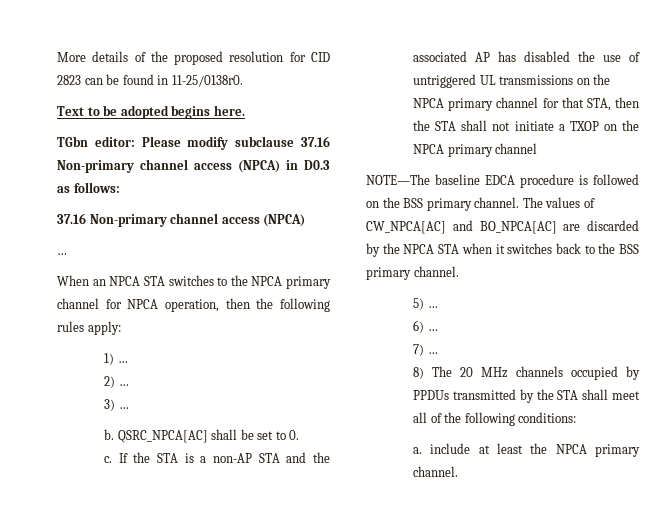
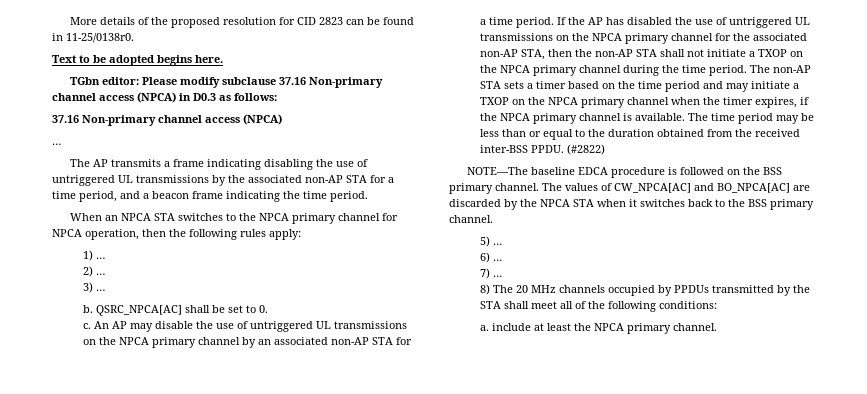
(67, 254) none -> [69,159,368,170] [52,175,394,186] [52,191,368,202] // The AP transmits a frame indicating disabling the use of untriggered UL transmissions by the associated non-AP STA for a time period, and a beacon frame indicating the time period.
[118,452,330,463] [413,51,468,62] If the STA is a non-AP STA and the associated -> [94,321,408,332] [83,337,413,348] [480,17,586,28] An AP may disable the use of untriggered UL transmissions on the NPCA primary channel by an associated non-AP STA for a time period. If the
[561,97,584,108] that -> [733,33,808,41] [480,49,519,57] the associated non-AP
(431, 125) none -> [595,49,634,57] non-AP
(538, 148) none -> [623,65,812,76] [480,81,800,92] [480,97,810,108] [480,113,815,124] [480,129,801,140] [480,144,606,155] during the time period. The non-AP STA sets a timer based on the time period and may initiate a TXOP on the NPCA primary channel when the timer expires, if the NPCA primary channel is available. The time period may be less than or equal to the duration obtained from the received inter-BSS PPDU. (#2822)

